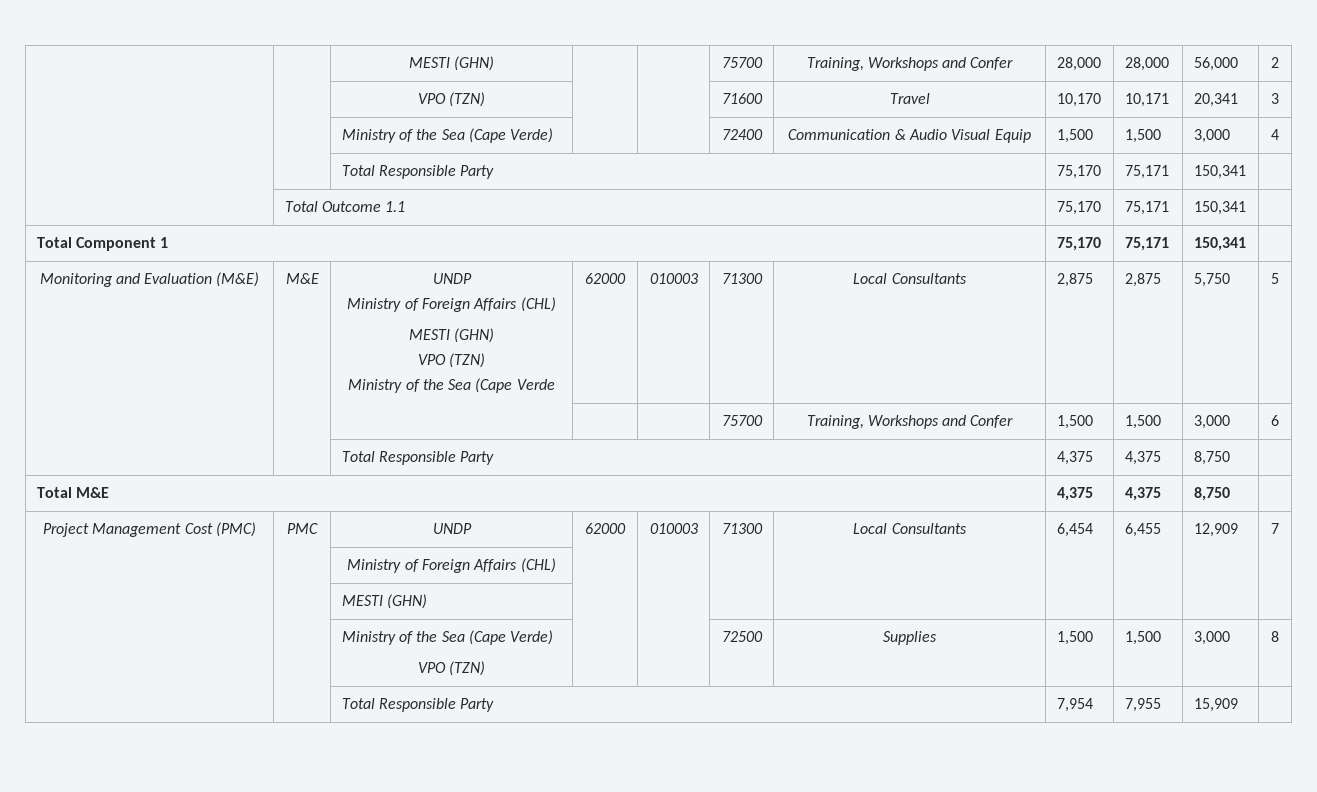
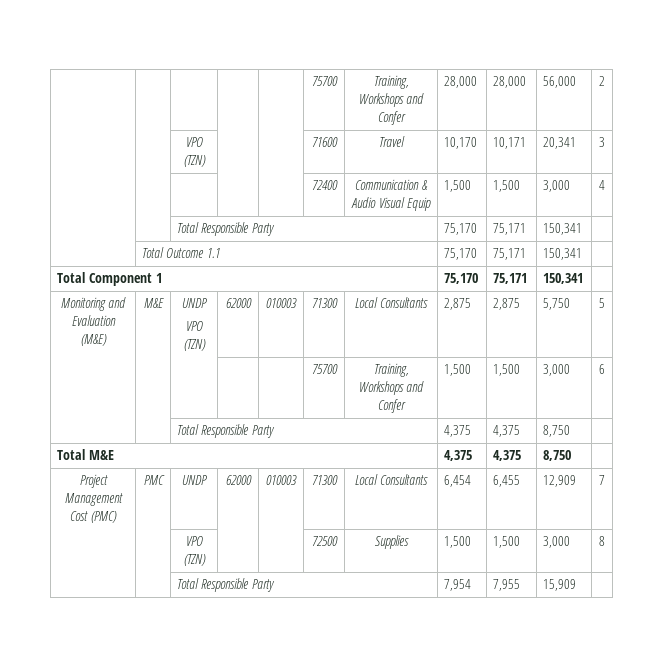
[408,56,495,71] | | MESTI (GHN) -> (311, 81) | |
[341,128,554,143] Ministry of the Sea (Cape Verde) -> (605, 142) none
[347,297,556,312] [408,328,495,343] [417,353,486,368] [348,378,555,393] Ministry of Foreign Affairs (CHL) // MESTI (GHN) // VPO (TZN) // Ministry of the Sea (Cape Verde -> [185,321,203,331] [183,339,206,351] VPO (TZN)
[347,558,556,573] [341,594,428,609] [341,630,554,645] Ministry of Foreign Affairs (CHL) | | | | | | | | // | | MESTI (GHN) | | | | | | | | // | | Ministry of the Sea (Cape Verde) // -> (605, 480) none

